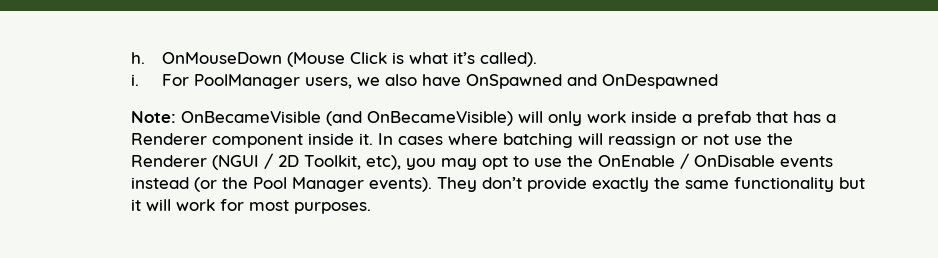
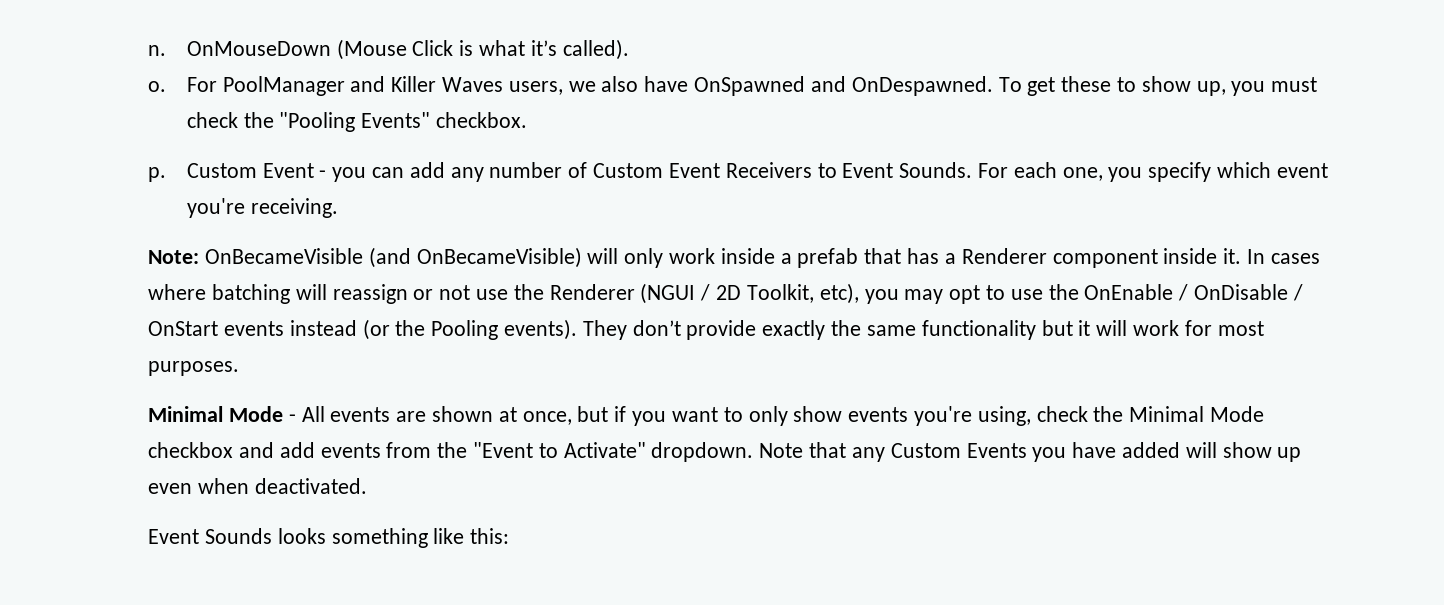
[131,52,146,64] h. -> [148,45,167,56] n.
[131,74,140,86] i. -> [148,81,167,92] o.
(300, 81) none -> [350,76,504,92] and Killer Waves
[601,74,718,89] OnDespawned -> [851,76,1318,96] [186,112,528,132] [148,162,1328,182] [186,198,338,218] OnDespawned. To get these to show up, you must check the "Pooling Events" checkbox. // p. Custom Event - you can add any number of Custom Event Receivers to Event Sounds. For each one, you specify which event you're receiving.
(776, 161) none -> [1292,284,1303,301] [148,321,219,336] / OnStart
[253,177,365,192] Pool Manager -> [431,320,499,340] Pooling
(372, 208) none -> [148,406,1264,426] [148,442,1302,462] [148,478,367,494] [148,528,510,548] // Minimal Mode - All events are shown at once, but if you want to only show events you're using, check the Minimal Mode checkbox and add events from the "Event to Activate" dropdown. Note that any Custom Events you have added will show up even when deactivated. // Event Sounds looks something like this:

